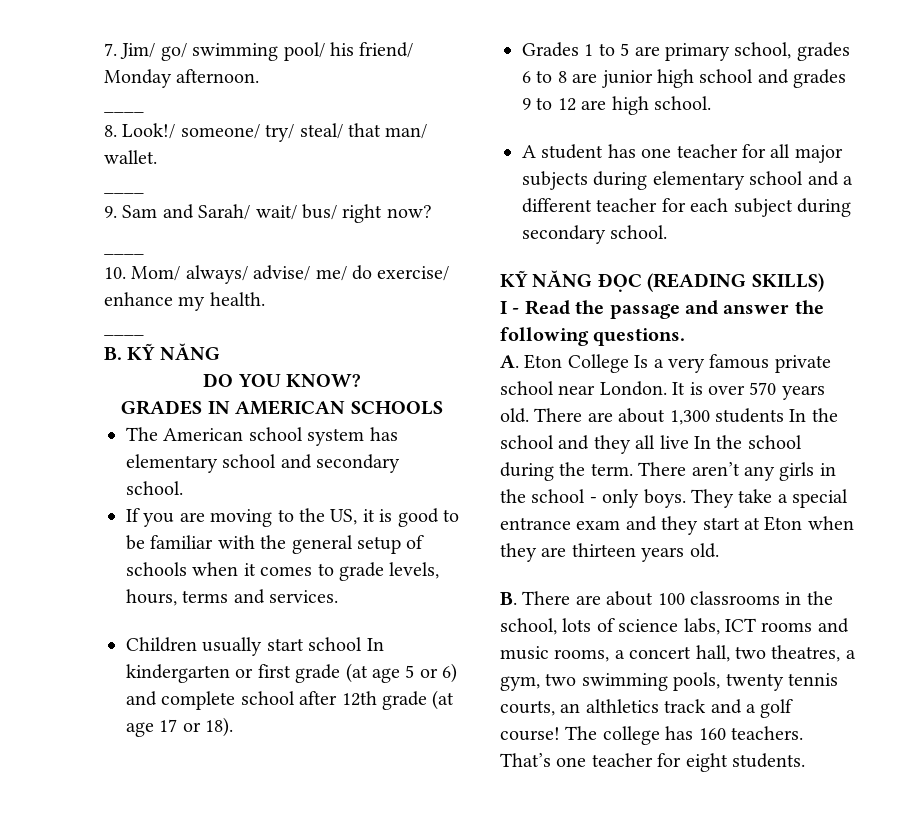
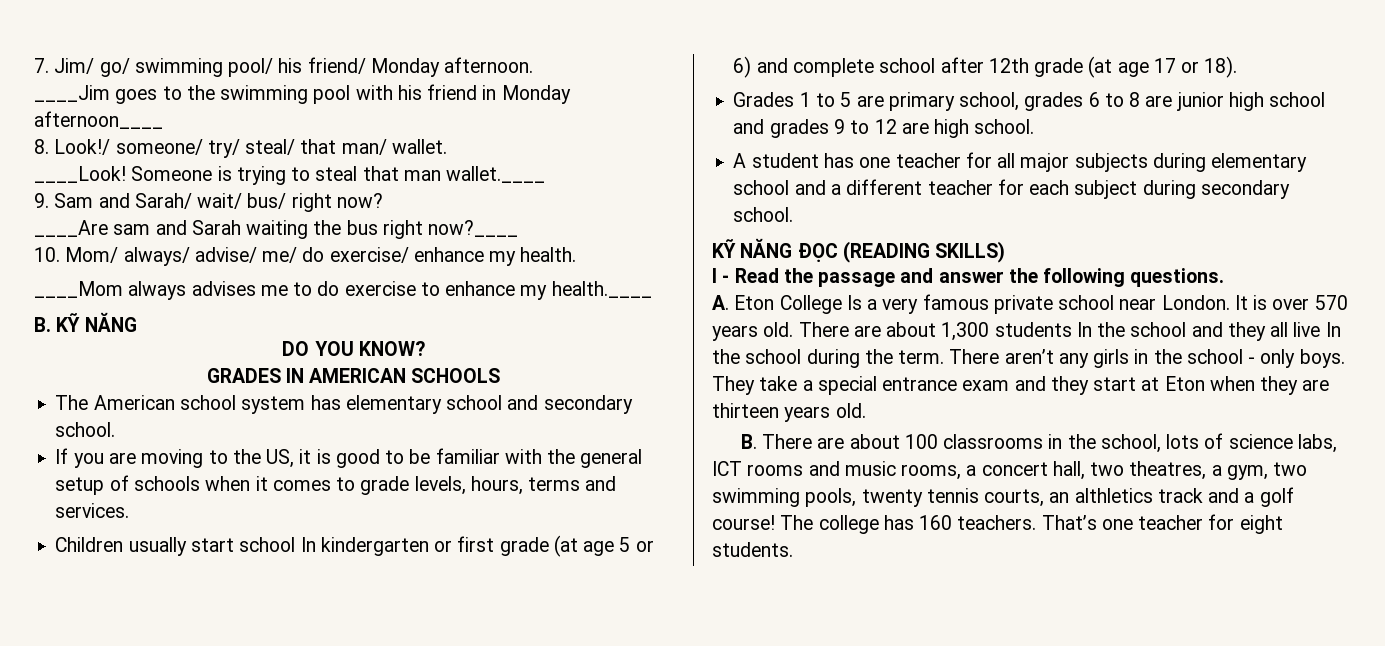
[104,110,144,113] ____ -> [34,84,571,104] [34,111,163,129] ____Jim goes to the swimming pool with his friend in Monday afternoon____
[104,191,144,194] ____ -> [34,166,546,185] ____Look! Someone is trying to steal that man wallet.____
[104,252,144,255] ____ -> [34,220,519,239] ____Are sam and Sarah waiting the bus right now?____
[104,333,144,336] ____ -> [34,281,652,300] ____Mom always advises me to do exercise to enhance my health.____

